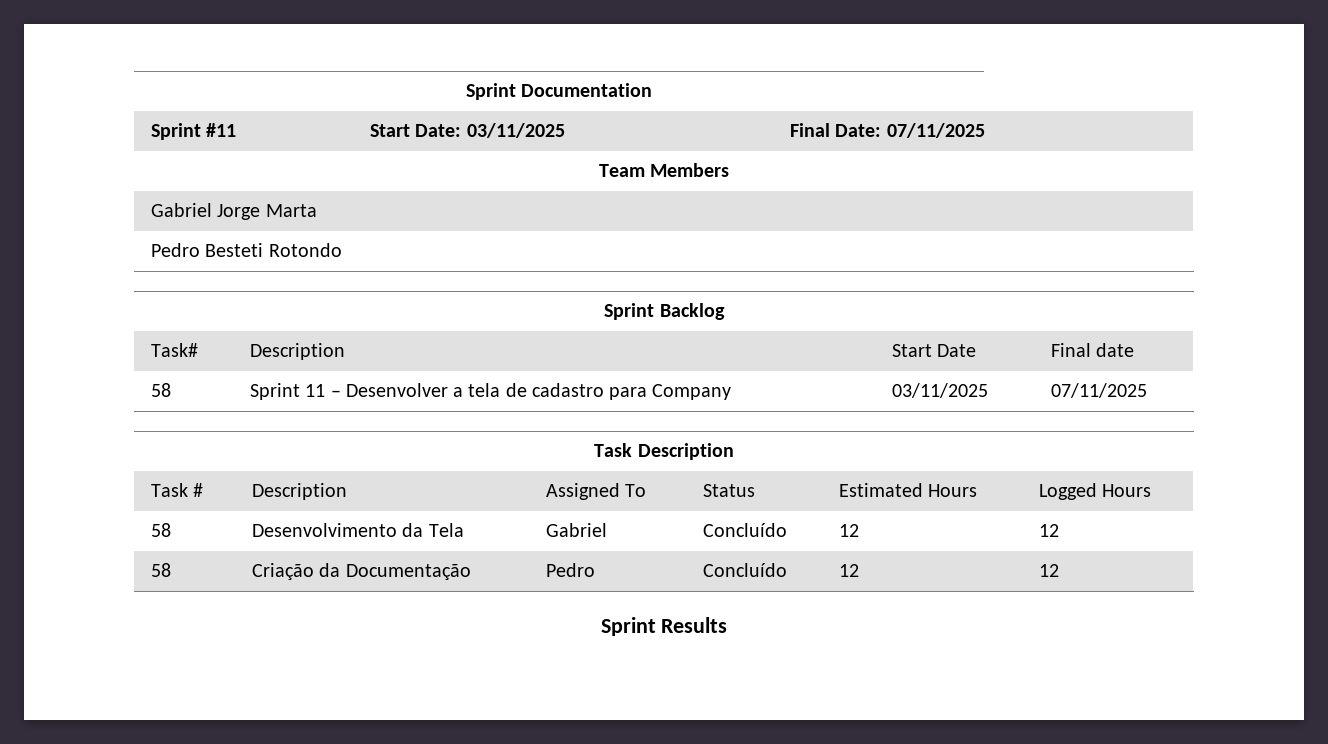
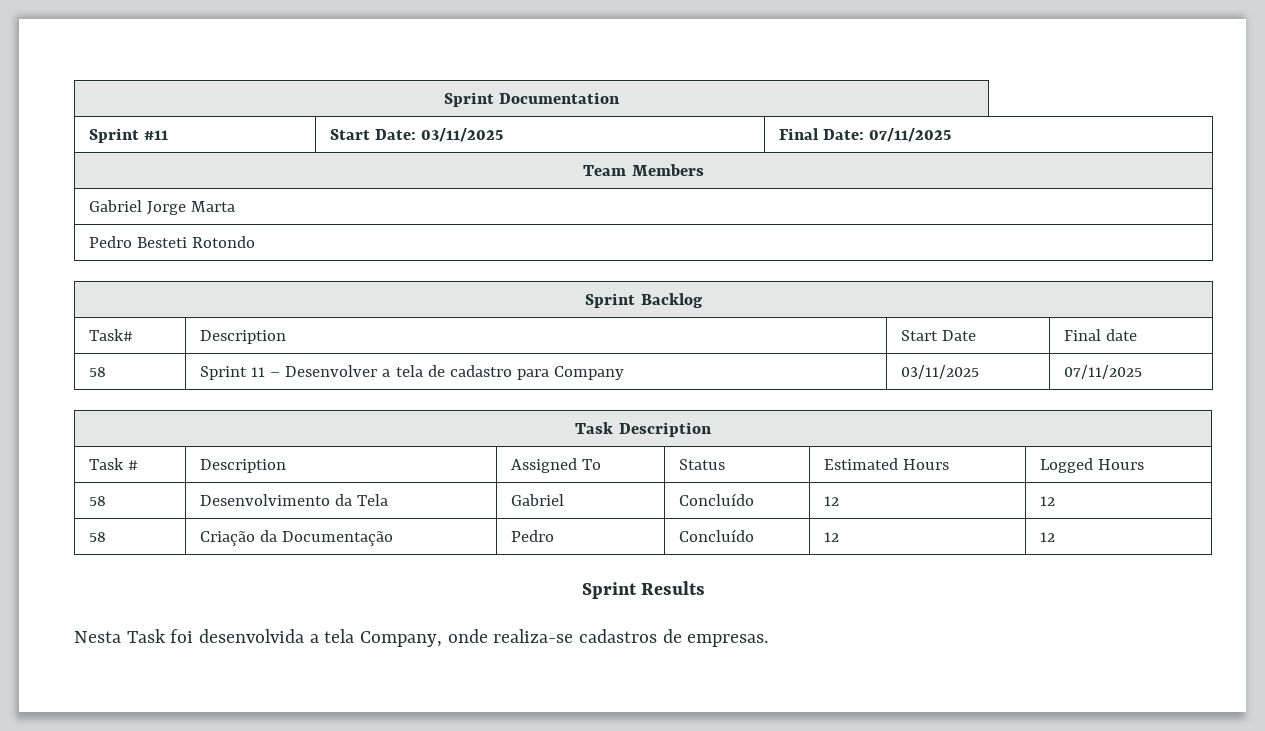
(728, 625) none -> [74,629,769,647] // Nesta Task foi desenvolvida a tela Company, onde realiza-se cadastros de empresas.

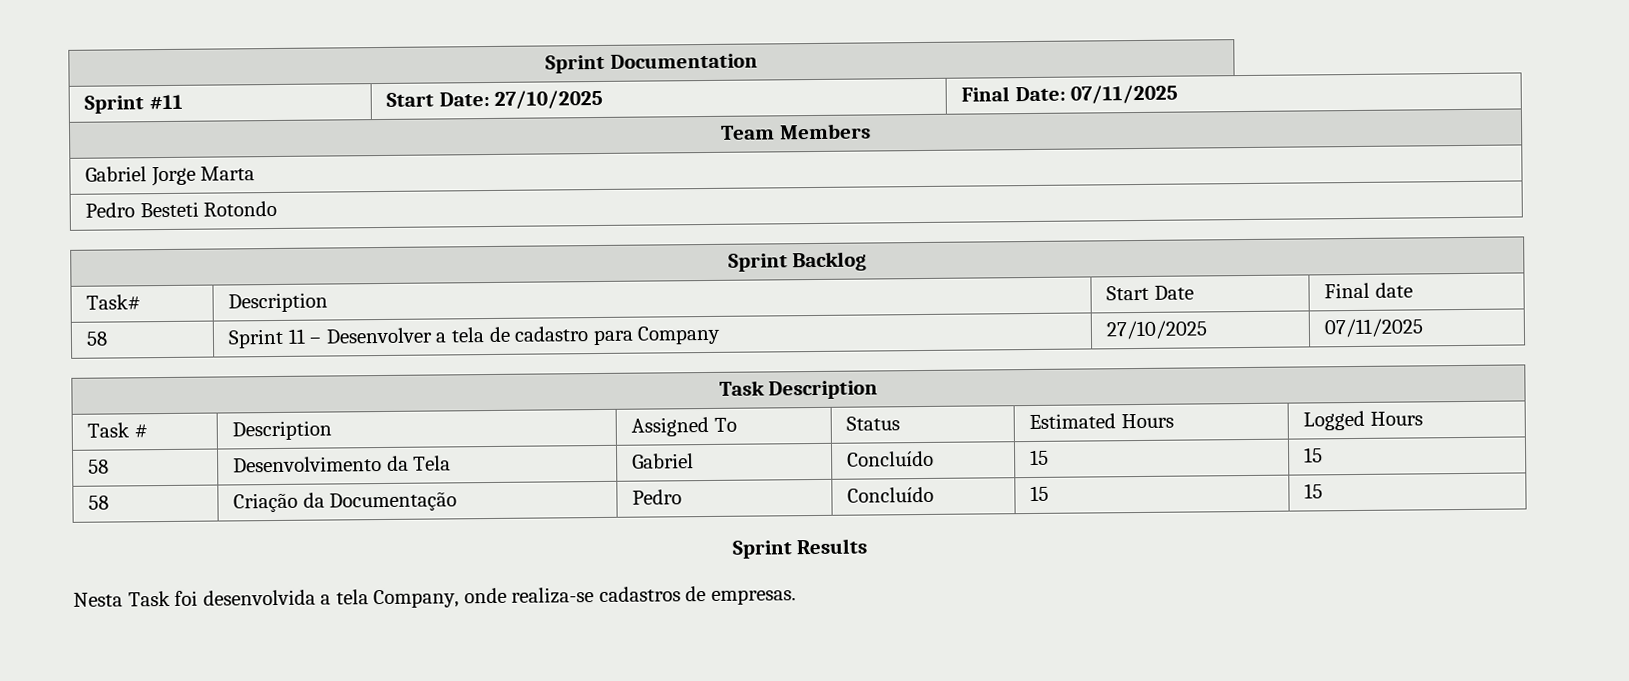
[421,128,504,142] 03/11/2025 -> [494,89,604,109] 27/10/2025
[900,365,979,379] 03/11/2025 -> [1106,320,1208,340] 27/10/2025
[823,496,839,506] [1039,496,1055,506] 12 | 12 -> [1030,449,1050,466] [1304,447,1324,463] 15 | 15
[823,532,839,542] [1039,532,1055,542] 12 | 12 -> [1030,485,1050,502] [1304,483,1324,499] 15 | 15

